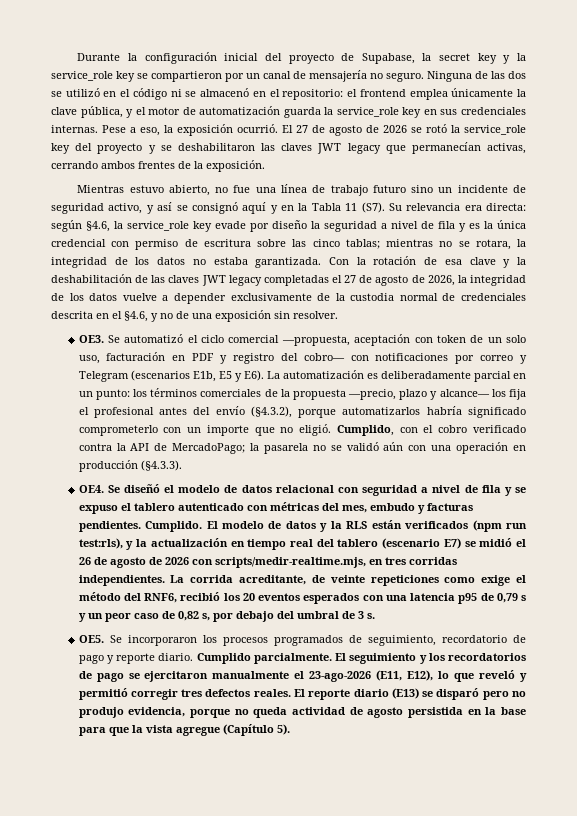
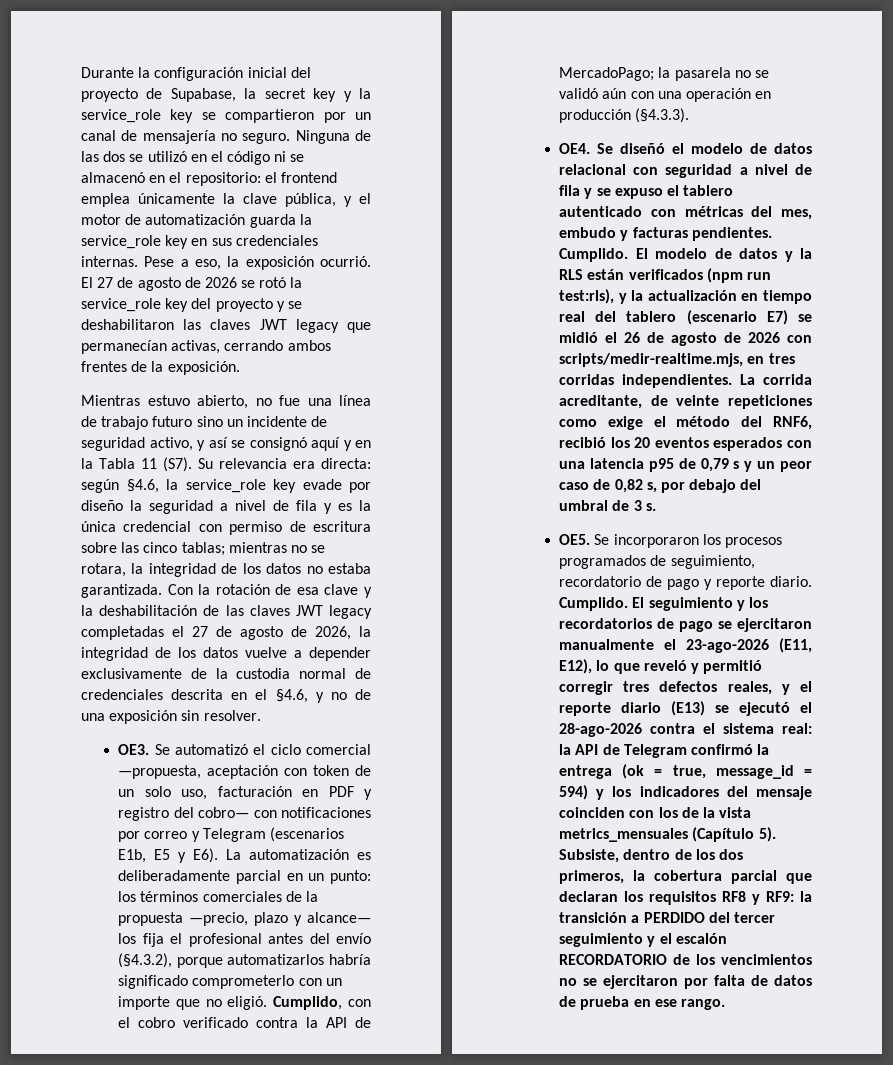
[196,653,332,664] Cumplido parcialmente. -> [559,597,629,611] Cumplido.
[253,689,306,697] reales. El -> [727,681,812,695] reales, y el
[436,688,526,700] [78,707,527,718] [78,727,129,736] disparó pero no produjo evidencia, porque no queda actividad de agosto persistida en la base para que -> [739,702,812,716] [559,723,812,737] [559,744,770,758] [559,764,812,779] [559,785,812,800] [559,807,699,818] ejecutó el 28-ago-2026 contra el sistema real: la API de Telegram confirmó la entrega (ok = true, message_id = 594) y los indicadores del mensaje coinciden con los de
[175,727,220,736] agregue -> [559,828,689,842] metrics_mensuales
(290, 729) none -> [559,849,743,863] [559,870,812,884] [559,891,812,905] [559,912,775,923] [559,933,727,947] [559,954,812,965] [559,975,812,989] [559,996,725,1010] Subsiste, dentro de los dos primeros, la cobertura parcial que declaran los requisitos RF8 y RF9: la transición a PERDIDO del tercer seguimiento y el escalón RECORDATORIO de los vencimientos no se ejercitaron por falta de datos de prueba en ese rango.

